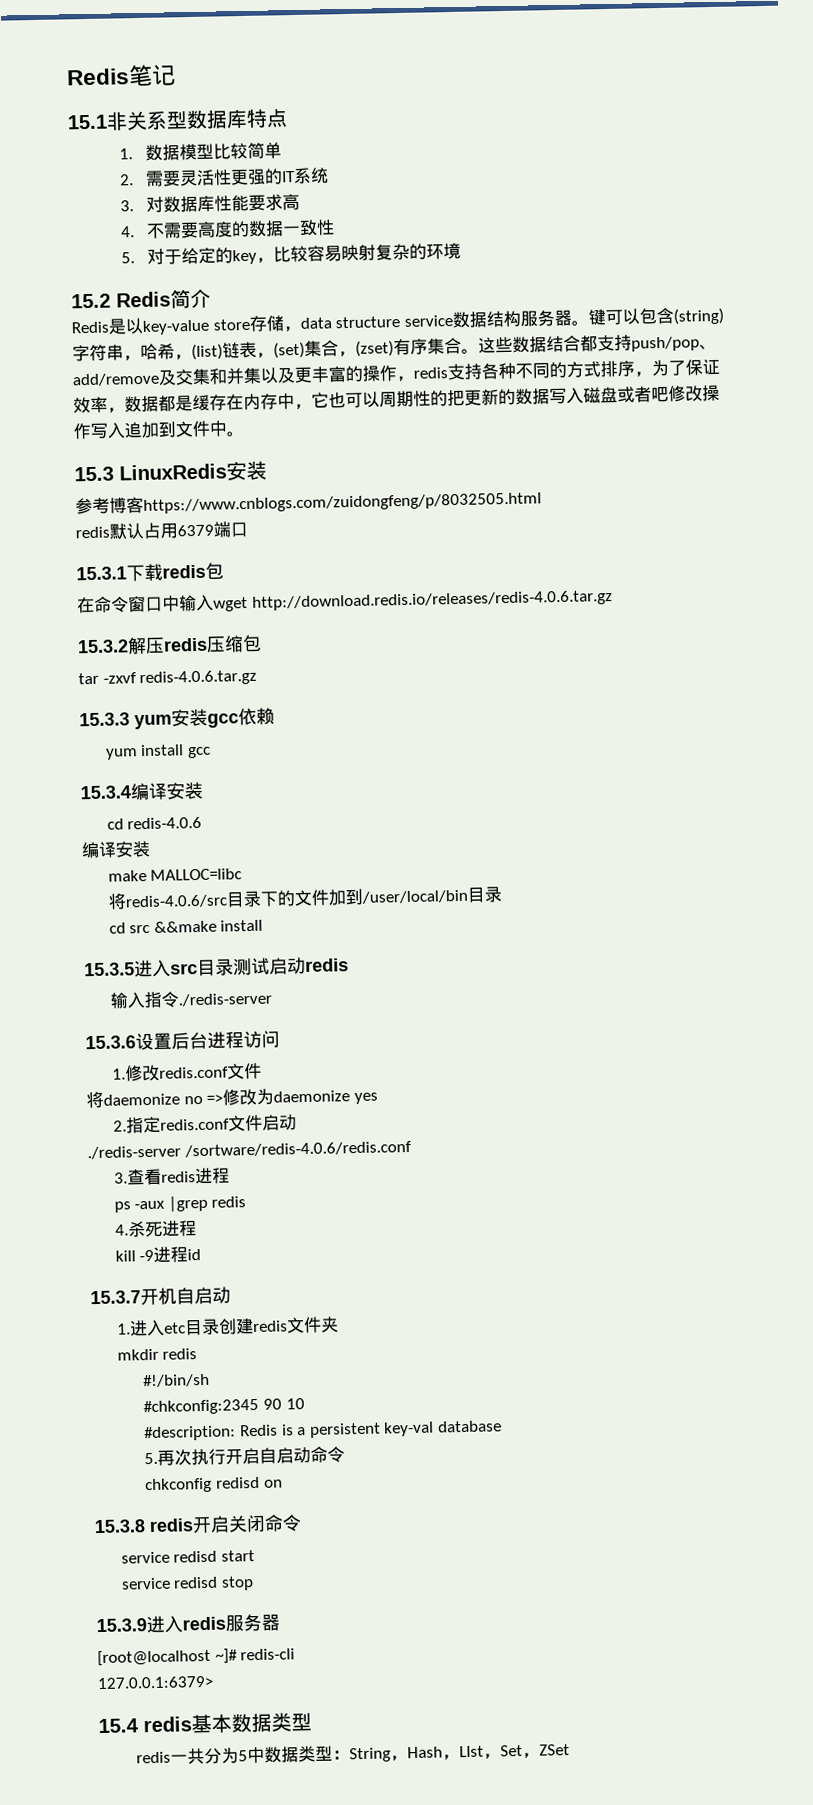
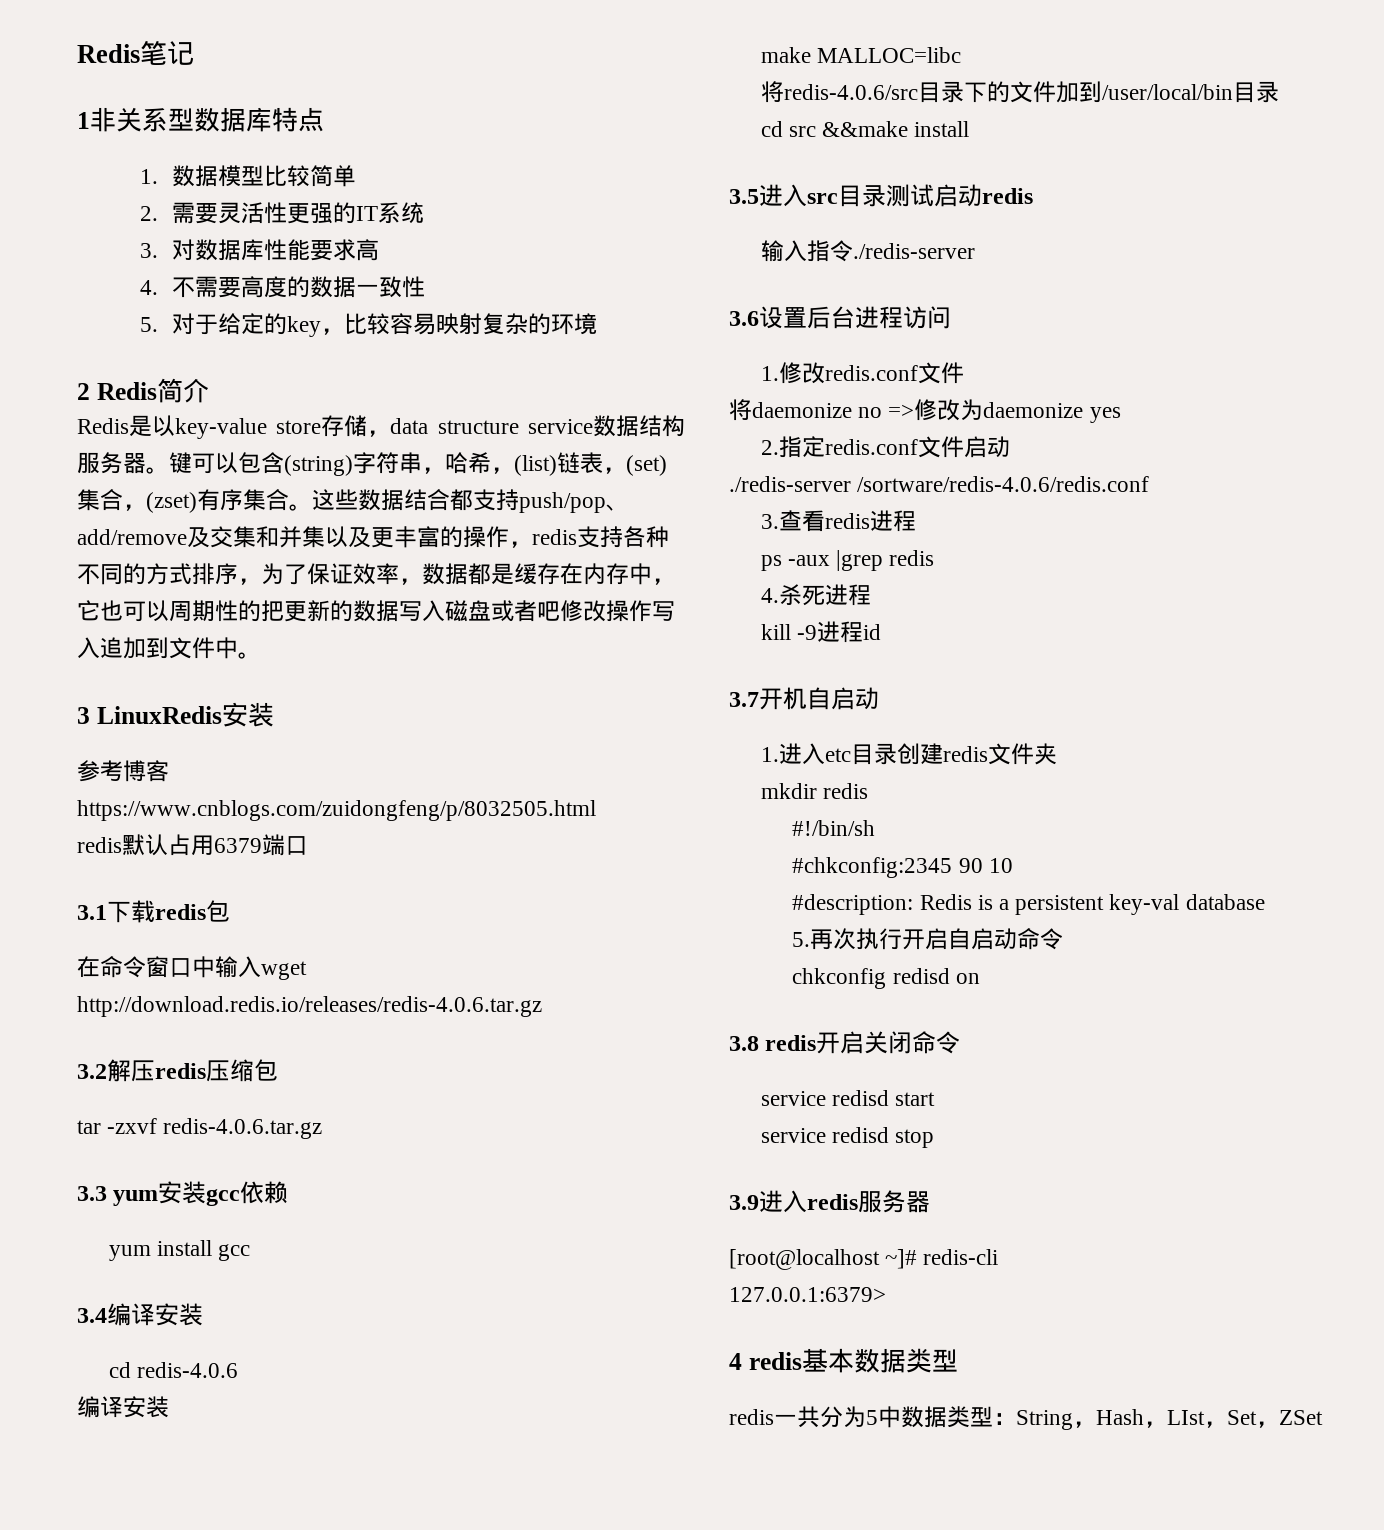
[67,114,108,130] 15.1 -> [77,112,90,129] 1
[71,293,111,309] 15.2 -> [77,383,90,400] 2
[74,466,114,482] 15.3 -> [77,707,90,724] 3
[76,566,127,581] 15.3.1 -> [77,905,107,920] 3.1
[77,639,129,654] 15.3.2 -> [77,1064,107,1079] 3.2
[79,712,130,727] 15.3.3 -> [77,1186,107,1201] 3.3
[80,785,131,800] 15.3.4 -> [77,1308,107,1323] 3.4
[84,962,135,977] 15.3.5 -> [729,189,759,204] 3.5
[85,1035,136,1050] 15.3.6 -> [729,311,759,326] 3.6
[90,1290,141,1305] 15.3.7 -> [729,692,759,707] 3.7
[94,1519,146,1534] 15.3.8 -> [729,1036,759,1051] 3.8
[96,1618,147,1633] 15.3.9 -> [729,1195,759,1210] 3.9
[98,1718,139,1734] 15.4 -> [729,1353,742,1370] 4

